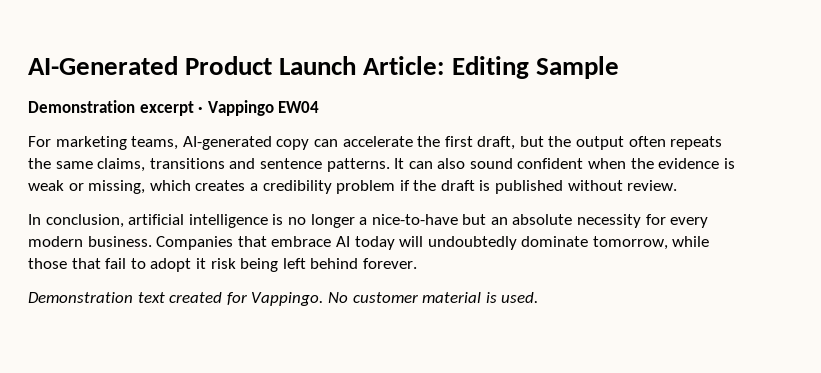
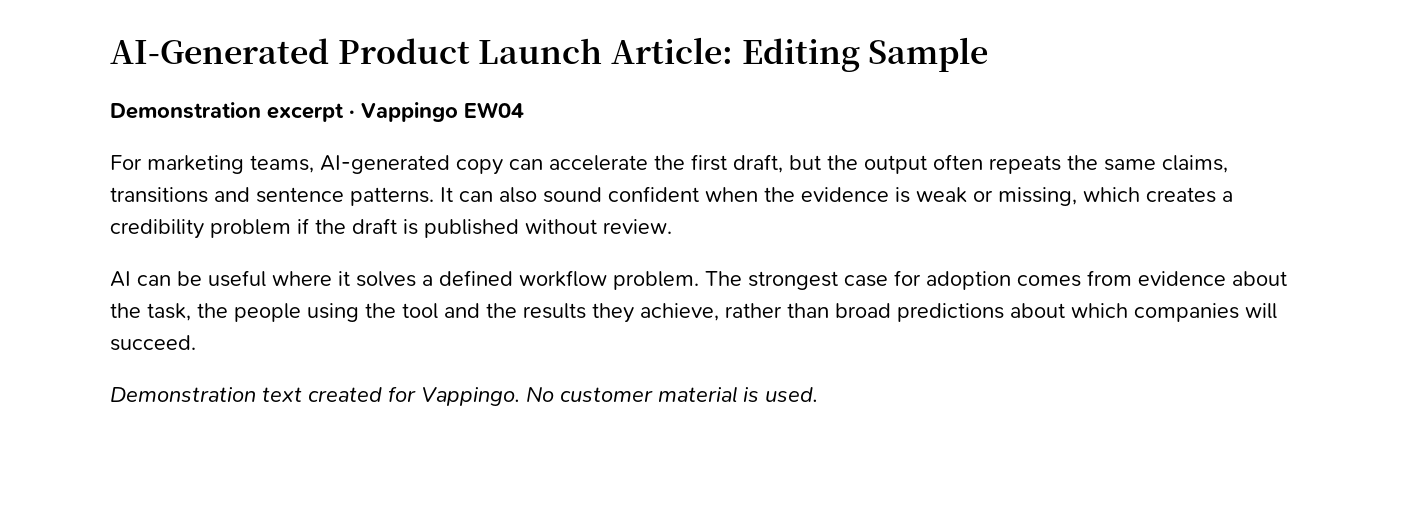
[28,214,709,228] [28,236,710,250] [28,258,417,272] In conclusion, artificial intelligence is no longer a nice-to-have but an absolute necessity for every modern business. Companies that embrace AI today will undoubtedly dominate tomorrow, while those that fail to adopt it risk being left behind forever. -> [110,270,1287,290] [110,303,1277,323] [110,335,196,351] AI can be useful where it solves a defined workflow problem. The strongest case for adoption comes from evidence about the task, the people using the tool and the results they achieve, rather than broad predictions about which companies will succeed.

